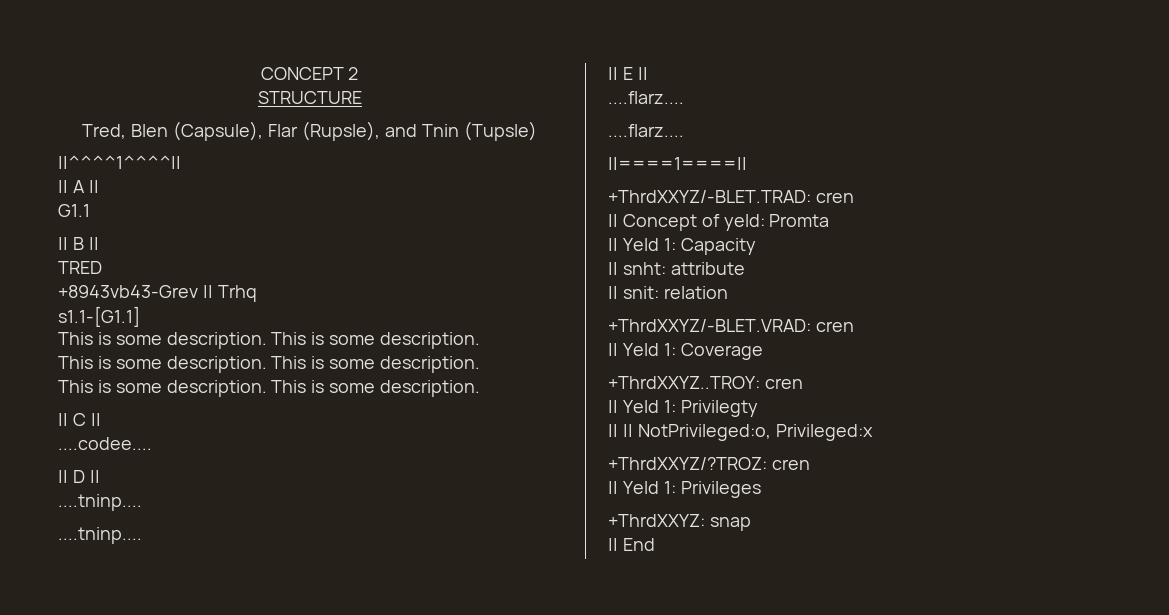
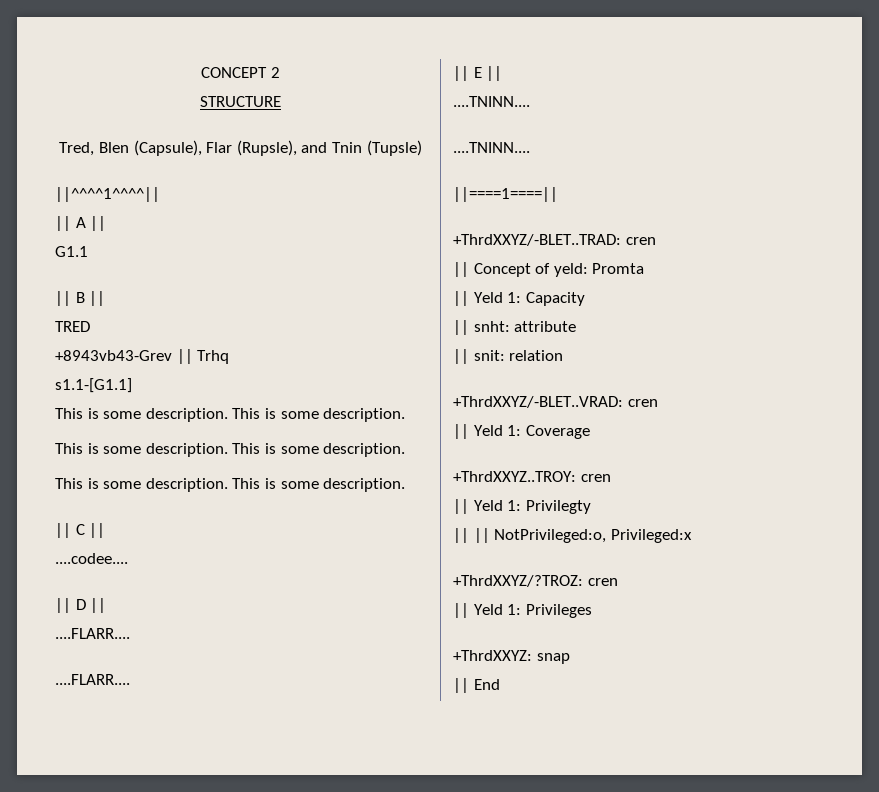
[58,494,142,511] [58,527,142,544] ....tninp.... // ....tninp.... -> [55,628,130,639] [55,674,130,685] ....FLARR.... // ....FLARR....
[608,91,684,104] [608,124,684,137] ....flarz.... // ....flarz.... -> [453,96,530,107] [453,142,530,153] ....TNINN.... // ....TNINN....
[608,190,811,203] +ThrdXXYZ/-BLET.TRAD: -> [453,234,621,246] +ThrdXXYZ/-BLET..TRAD:
[608,319,811,332] +ThrdXXYZ/-BLET.VRAD: -> [453,396,623,408] +ThrdXXYZ/-BLET..VRAD:

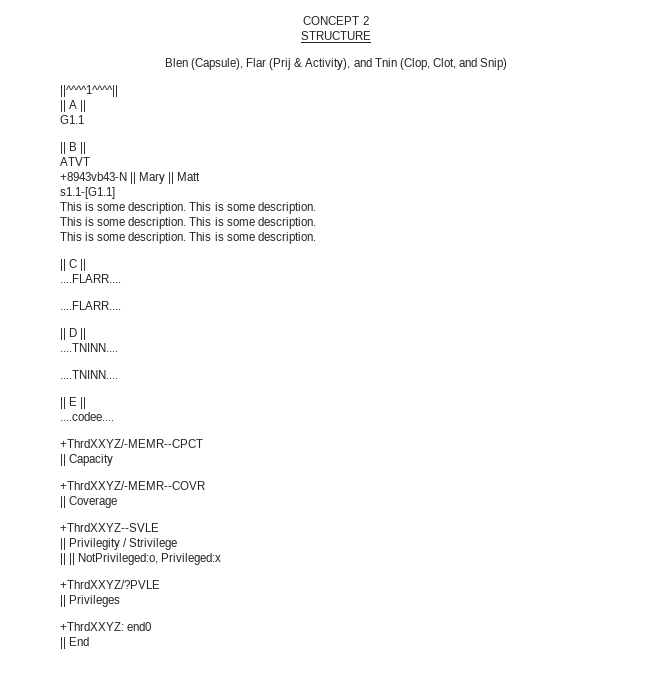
[59,142,95,156] Tred, -> (371, 35) none
[236,140,422,156] (Rupsle), and Tnin (Tupsle) -> [269,58,508,70] (Prij & Activity), and Tnin (Clop, Clot, and Snip)
[55,321,90,332] [55,349,230,364] TRED // +8943vb43-Grev || Trhq -> [60,157,90,166] [60,172,201,184] ATVT // +8943vb43-N || Mary || Matt
[55,553,128,564] [55,598,107,613] // ....codee.... // || D || -> (87, 265) none
[473,67,482,78] E -> [69,328,78,337] D
[453,187,558,202] [453,234,656,246] [453,262,645,277] [453,291,585,306] [453,320,577,335] [453,349,564,364] [453,396,658,408] [453,424,590,439] [453,471,611,482] [453,499,591,514] ||====1====|| // +ThrdXXYZ/-BLET..TRAD: cren // || Concept of yeld: Promta // || Yeld 1: Capacity // || snht: attribute // || snit: relation // +ThrdXXYZ/-BLET..VRAD: cren // || Yeld 1: Coverage // +ThrdXXYZ..TROY: cren // || Yeld 1: Privilegty -> [60,397,87,409] [60,412,114,421] [60,439,203,448] [60,454,114,466] [60,481,205,490] [60,496,118,508] [60,523,159,532] [60,538,178,550] || E || // ....codee.... // +ThrdXXYZ/-MEMR--CPCT // || Capacity // +ThrdXXYZ/-MEMR--COVR // || Coverage // +ThrdXXYZ--SVLE // || Privilegity / Strivilege
[453,575,618,587] [453,603,522,618] +ThrdXXYZ/?TROZ: cren // || Yeld 1: -> [60,580,160,589] [60,595,66,607] +ThrdXXYZ/?PVLE // ||
[536,653,570,664] snap -> [127,622,152,631] end0

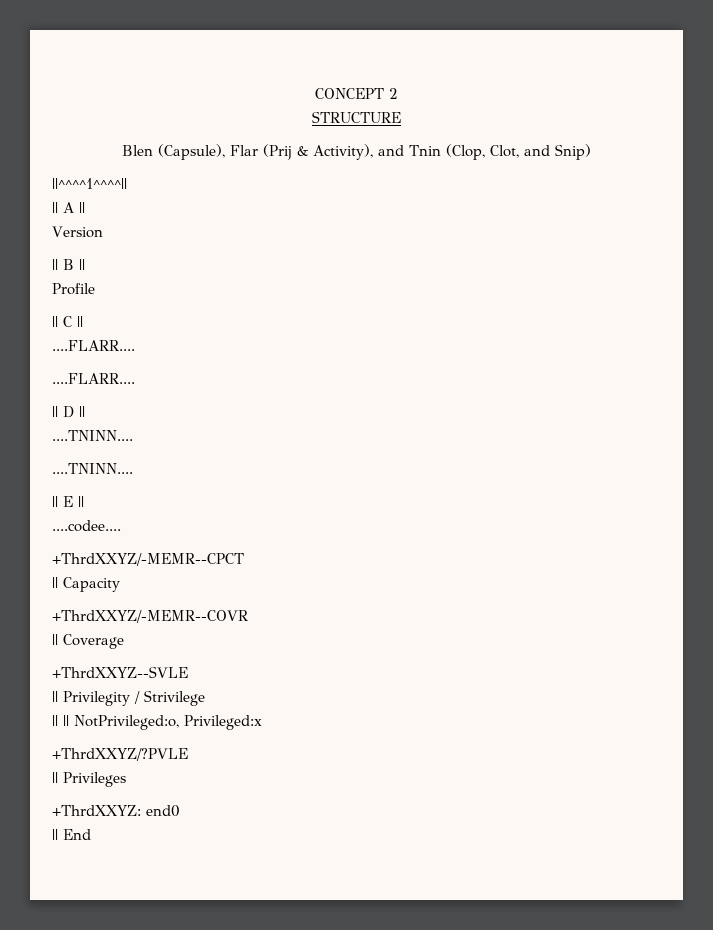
[60,115,84,124] G1.1 -> [52,226,103,238] Version
[60,157,90,166] [60,172,201,184] [60,187,115,199] [60,202,316,214] [60,217,316,229] [60,232,316,244] ATVT // +8943vb43-N || Mary || Matt // s1.1-[G1.1] // This is some description. This is some description. // This is some description. This is some description. // This is some description. This is some description. -> [52,283,95,295] Profile

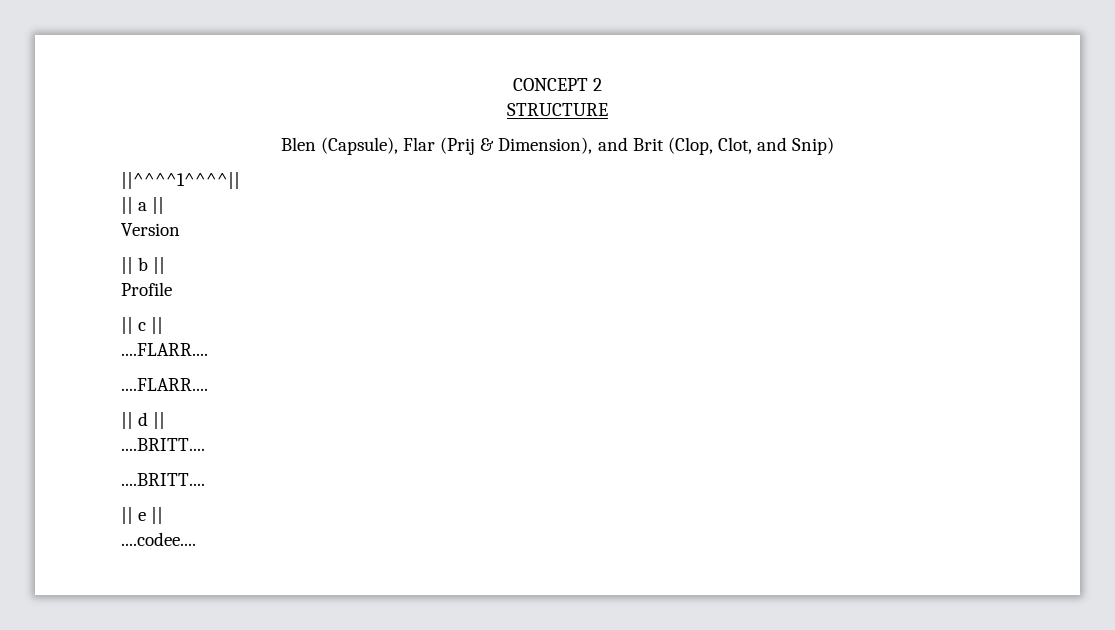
[313,144,441,160] Activity), and Tnin -> [498,137,664,154] Dimension), and Brit
[63,202,74,213] A -> [138,202,148,211] a
[63,259,74,270] B -> [138,257,149,271] b
[63,316,72,327] C -> [138,322,147,331] c
[63,406,85,418] [52,430,133,441] [52,463,133,474] [52,496,73,507] D || // ....TNINN.... // ....TNINN.... // || E -> [138,412,166,429] [121,438,205,451] [121,473,205,486] [121,507,147,524] d || // ....BRITT.... // ....BRITT.... // || e
[52,553,244,566] [52,577,120,592] [52,610,248,623] [52,634,124,649] [52,666,188,678] [52,690,205,706] [52,715,262,730] [52,748,188,761] [52,772,126,787] [52,805,180,817] [52,829,91,840] // +ThrdXXYZ/-MEMR--CPCT // || Capacity // +ThrdXXYZ/-MEMR--COVR // || Coverage // +ThrdXXYZ--SVLE // || Privilegity / Strivilege // || || NotPrivileged:o, Privileged:x // +ThrdXXYZ/?PVLE // || Privileges // +ThrdXXYZ: end0 // || End -> (196, 539) none

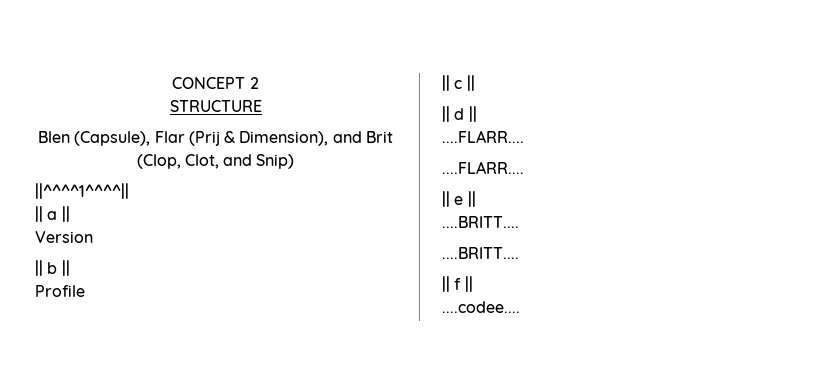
(164, 325) none -> [442,106,477,122] // || d ||
[138,412,149,426] d -> [454,196,464,205] e
[138,512,147,521] e -> [454,278,462,290] f

